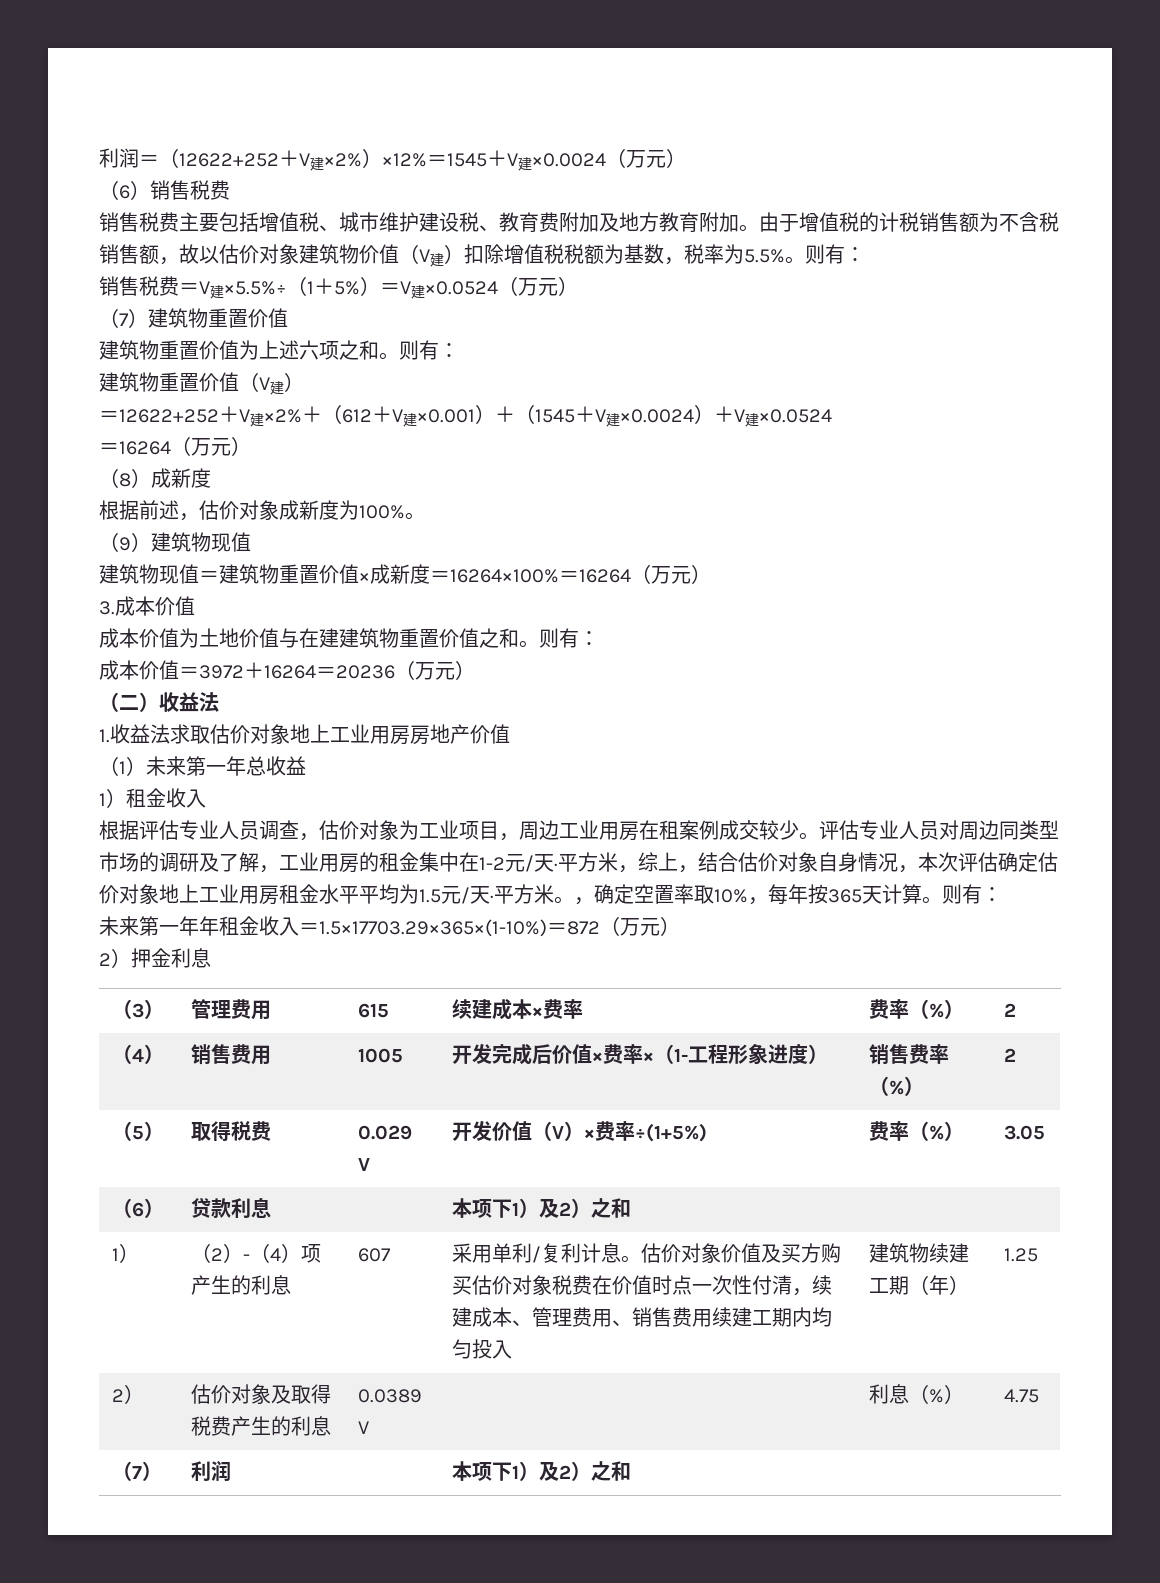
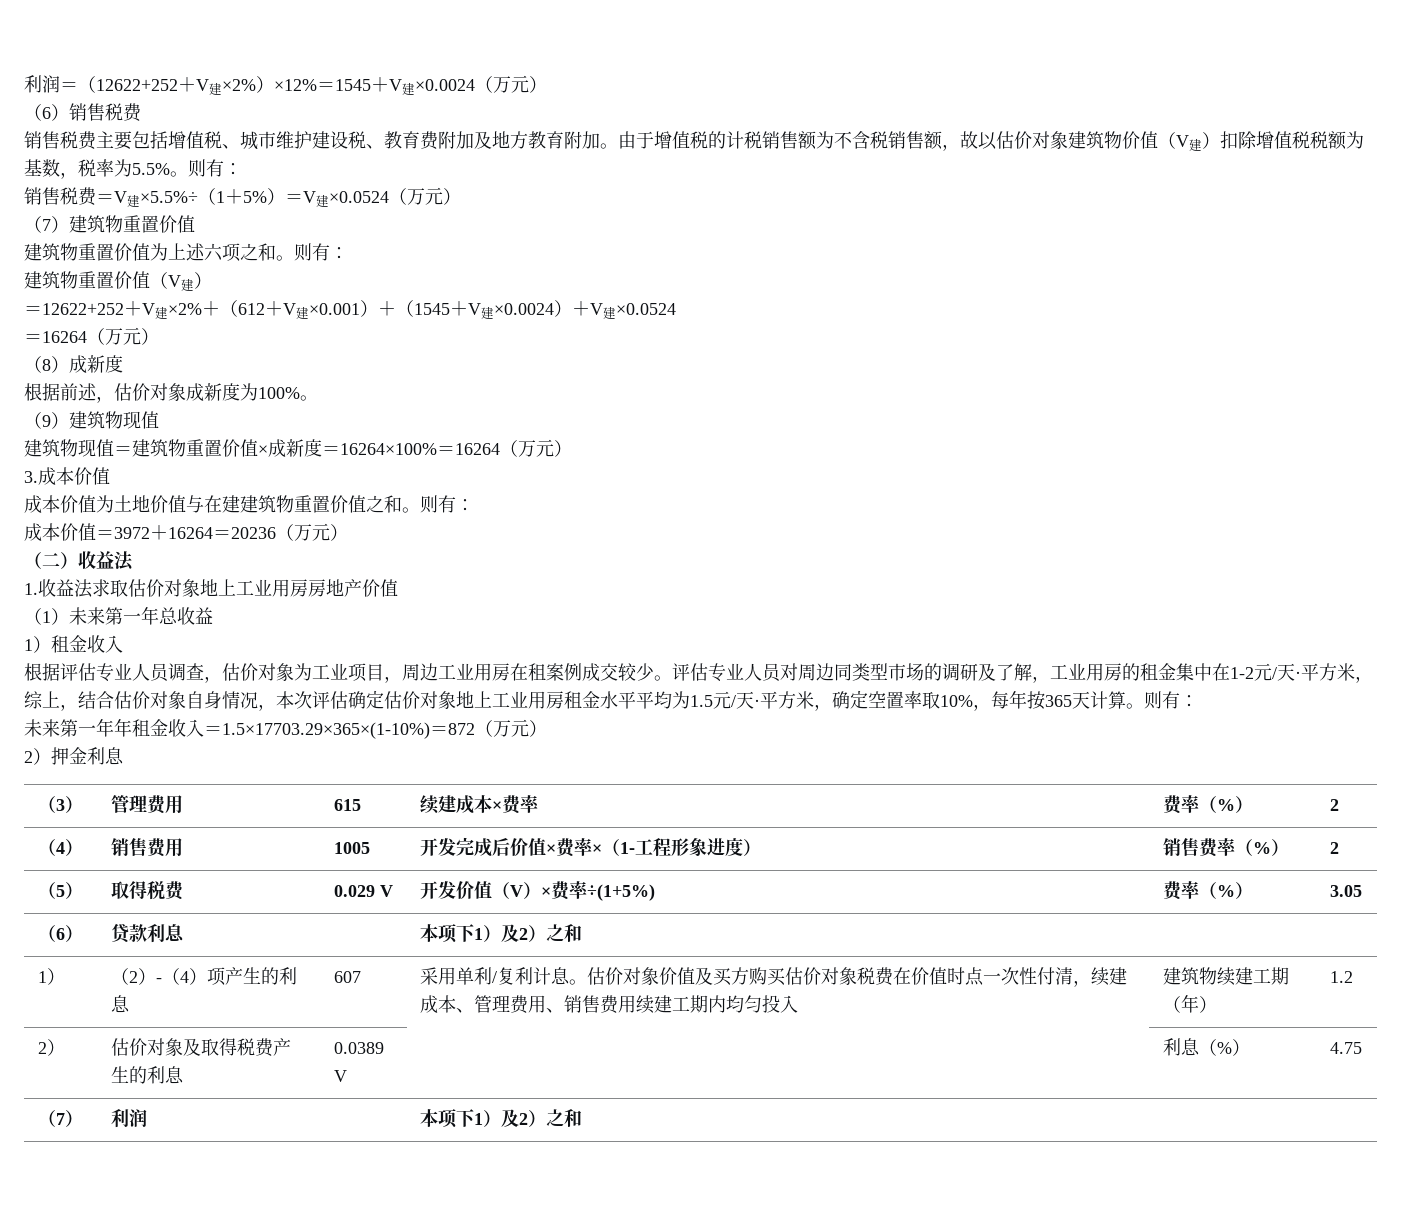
[554,896,574,904] 。 -> (814, 700) none
[1004,1248,1039,1262] 1.25 -> [1329,971,1353,983] 1.2

